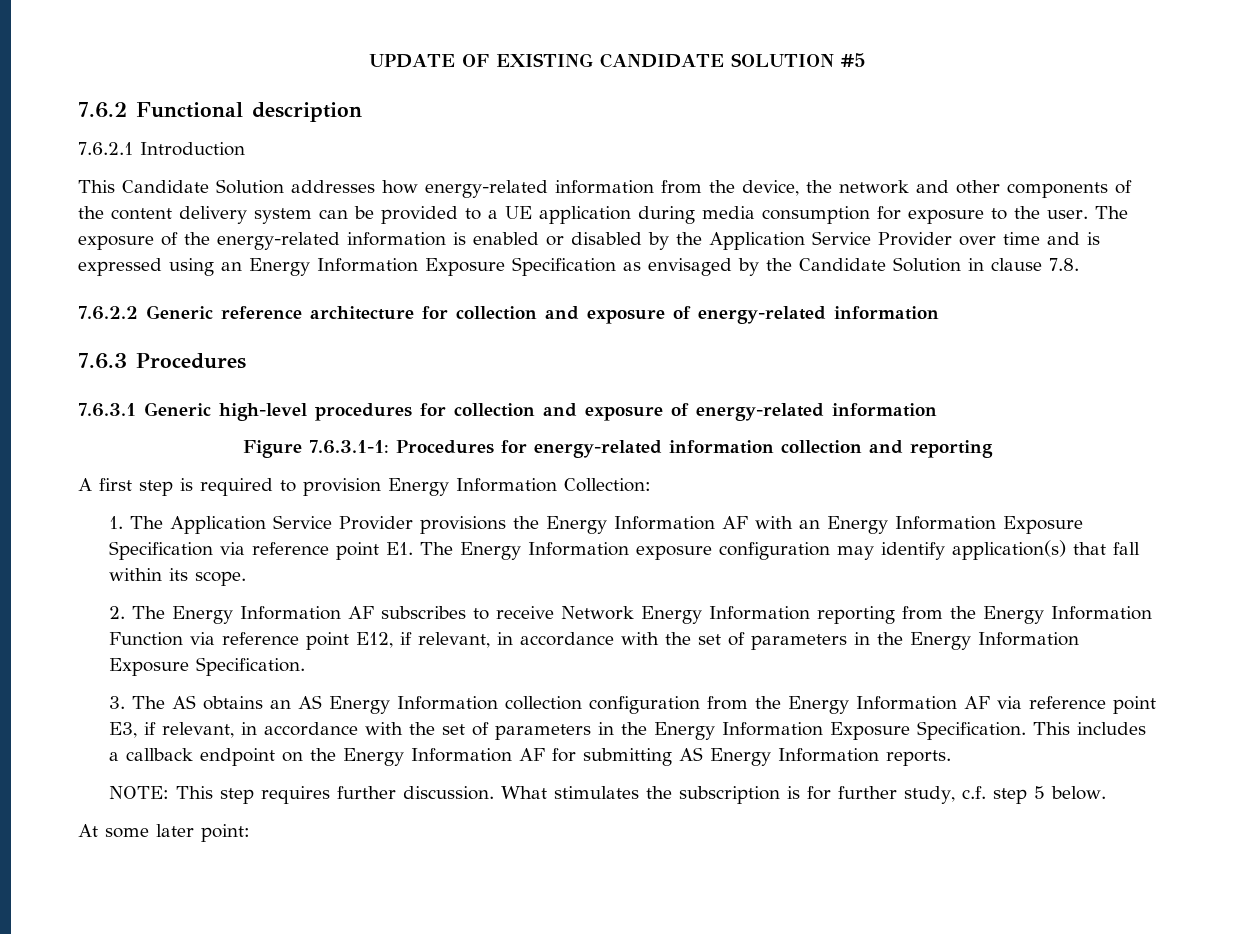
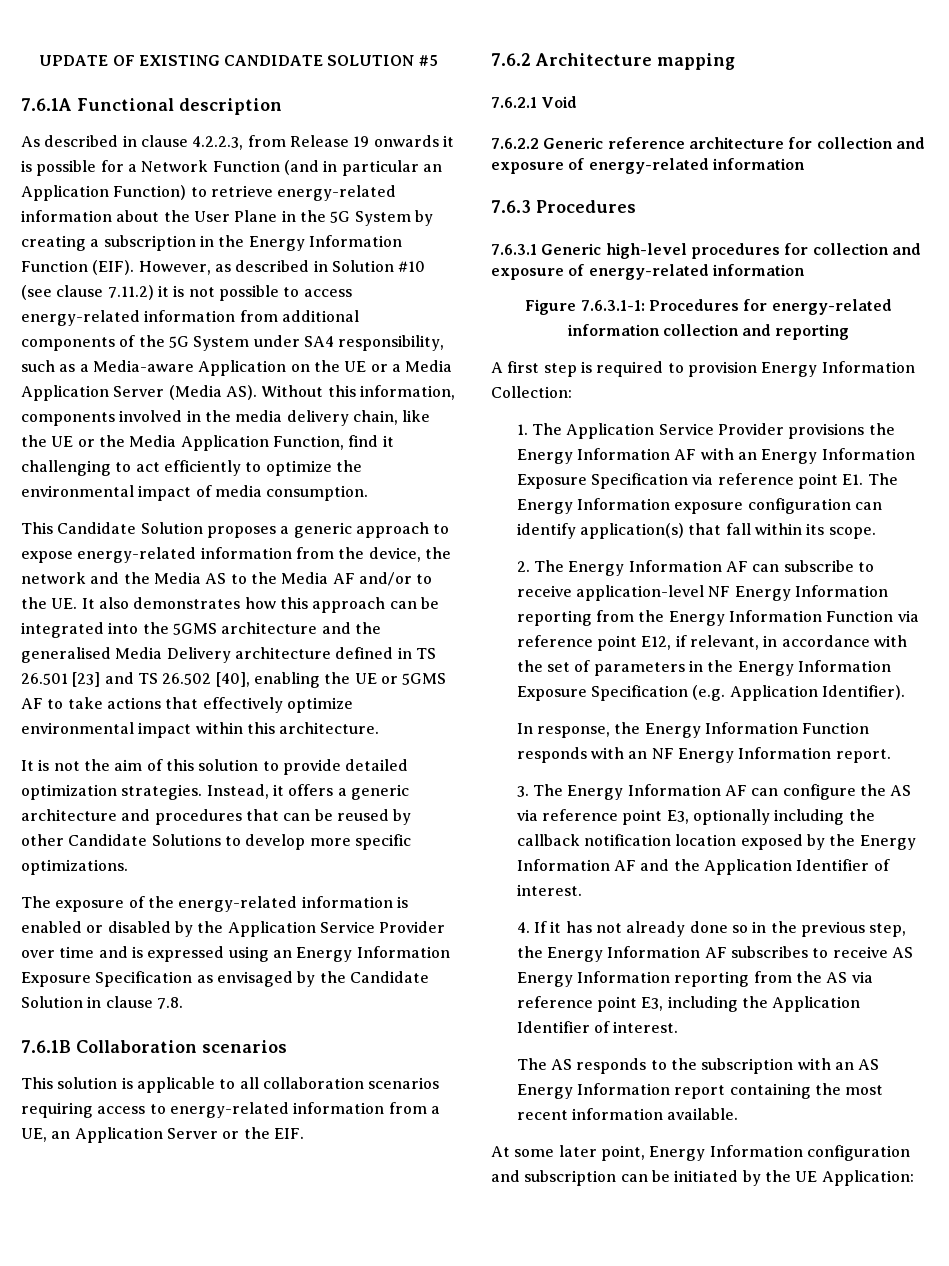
[78,102,127,118] 7.6.2 -> [21,98,72,111] 7.6.1A
[78,142,245,156] [78,179,418,194] 7.6.2.1 Introduction // This Candidate Solution addresses how -> [21,135,454,150] [21,160,442,176] [21,185,397,201] [21,210,433,226] [21,235,402,251] [21,260,426,275] [21,285,352,301] [21,310,359,326] [21,335,445,351] [21,360,453,376] [21,385,455,401] [21,410,431,426] [21,435,394,451] [21,460,362,476] [21,485,369,501] [21,522,450,538] [21,551,73,563] As described in clause 4.2.2.3, from Release 19 onwards it is possible for a Network Function (and in particular an Application Function) to retrieve energy-related information about the User Plane in the 5G System by creating a subscription in the Energy Information Function (EIF). However, as described in Solution #10 (see clause 7.11.2) it is not possible to access energy-related information from additional components of the 5G System under SA4 responsibility, such as a Media-aware Application on the UE or a Media Application Server (Media AS). Without this information, components involved in the media delivery chain, like the UE or the Media Application Function, find it challenging to act efficiently to optimize the environmental impact of media consumption. // This Candidate Solution proposes a generic approach to expose
[956,180,1132,198] [78,206,1088,224] other components of the content delivery system can be provided to a UE application during media consumption for exposure to the user. -> [123,572,433,586] [21,597,439,613] [21,622,381,638] [21,647,436,663] [21,672,447,688] [21,697,353,713] [21,722,380,738] [21,759,409,775] [21,784,409,800] [21,809,412,825] [21,834,411,850] [21,859,128,875] the Media AS to the Media AF and/or to the UE. It also demonstrates how this approach can be integrated into the 5GMS architecture and the generalised Media Delivery architecture defined in TS 26.501 [23] and TS 26.502 [40], enabling the UE or 5GMS AF to take actions that effectively optimize environmental impact within this architecture. // It is not the aim of this solution to provide detailed optimization strategies. Instead, it offers a generic architecture and procedures that can be reused by other Candidate Solutions to develop more specific optimizations. //
(1079, 264) none -> [21,1040,287,1053] [21,1077,440,1093] [21,1102,440,1118] [21,1127,304,1143] [491,53,735,70] [491,96,578,108] // 7.6.1B Collaboration scenarios // This solution is applicable to all collaboration scenarios requiring access to energy-related information from a UE, an Application Server or the EIF. // 7.6.2 Architecture mapping // 7.6.2.1 Void
[837,546,875,560] may -> [855,502,883,510] can
[381,606,635,620] subscribes to receive Network -> [752,560,874,572] [516,585,731,601] can subscribe to receive application-level NF
[196,657,306,676] [109,695,1157,714] [109,721,1147,740] [109,747,952,766] [109,786,1107,804] [78,824,250,842] Specification. // 3. The AS obtains an AS Energy Information collection configuration from the Energy Information AF via reference point E3, if relevant, in accordance with the set of parameters in the Energy Information Exposure Specification. This includes a callback endpoint on the Energy Information AF for submitting AS Energy Information reports. // NOTE: This step requires further discussion. What stimulates the subscription is for further study, c.f. step 5 below. // At some later point: -> [591,685,906,701] [516,722,870,738] [516,747,891,763] [516,784,912,800] [516,809,875,825] [516,834,916,850] [516,859,890,875] [516,884,582,896] [516,921,907,937] [516,946,913,962] [516,971,873,987] [516,996,861,1012] [516,1021,679,1033] [516,1058,880,1074] [516,1083,884,1099] [516,1108,739,1120] [491,1145,910,1161] [491,1170,914,1186] Specification (e.g. Application Identifier). // In response, the Energy Information Function responds with an NF Energy Information report. // 3. The Energy Information AF can configure the AS via reference point E3, optionally including the callback notification location exposed by the Energy Information AF and the Application Identifier of interest. // 4. If it has not already done so in the previous step, the Energy Information AF subscribes to receive AS Energy Information reporting from the AS via reference point E3, including the Application Identifier of interest. // The AS responds to the subscription with an AS Energy Information report containing the most recent information available. // At some later point, Energy Information configuration and subscription can be initiated by the UE Application:

